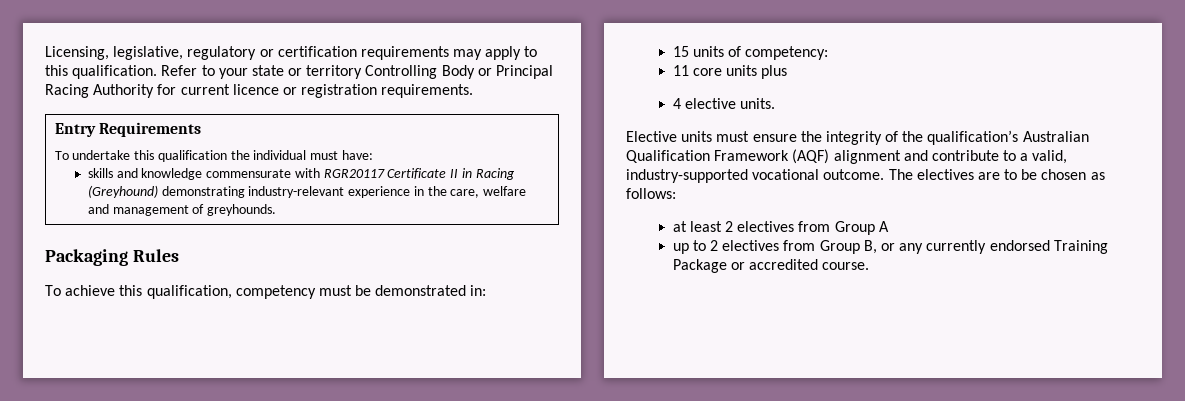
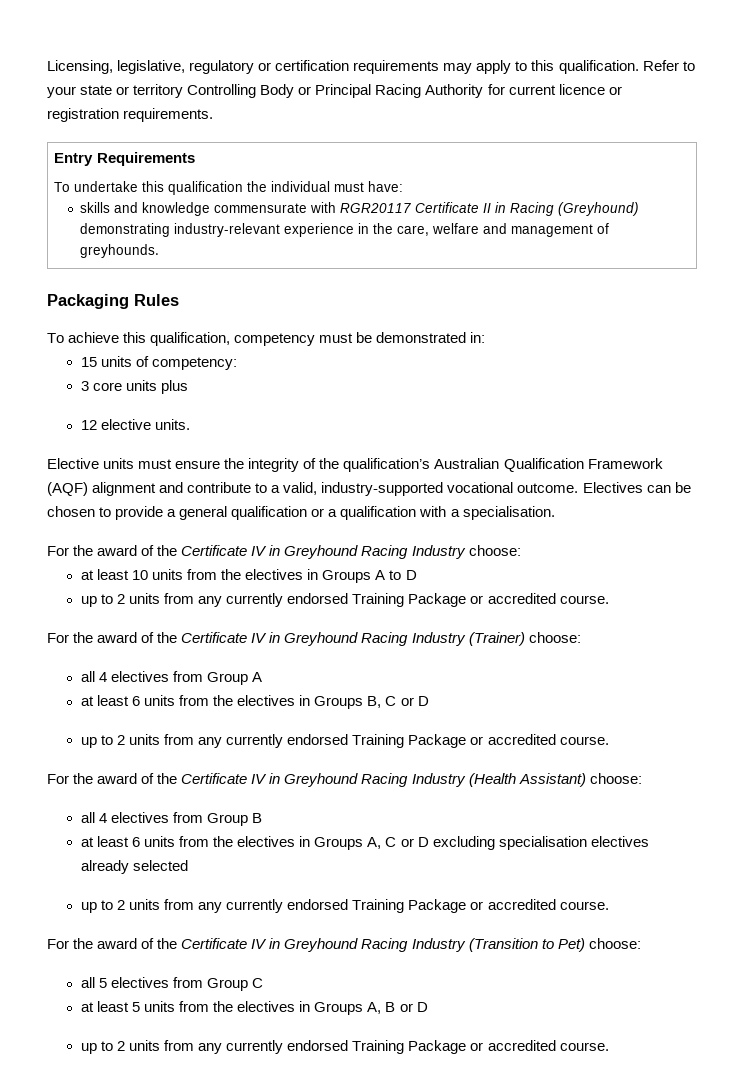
[672,65,689,76] 11 -> [80,381,89,391] 3
[672,98,681,109] 4 -> [80,420,97,430] 12
[888,169,1105,180] [626,188,676,199] [672,221,889,235] [672,240,1108,254] [672,259,870,273] The electives are to be chosen as follows: // at least 2 electives from Group A // up to 2 electives from Group B, or any currently endorsed Training Package or accredited course. -> [582,482,691,493] [47,506,555,520] [47,545,521,559] [80,569,417,583] [80,593,609,607] [47,632,581,646] [80,671,263,685] [80,695,429,709] [80,734,609,748] [47,773,642,787] [80,812,263,826] [80,836,649,850] [80,860,189,874] [80,899,609,913] [47,938,641,952] [80,977,264,991] [80,1001,428,1015] [80,1040,609,1054] Electives can be chosen to provide a general qualification or a qualification with a specialisation. // For the award of the Certificate IV in Greyhound Racing Industry choose: // at least 10 units from the electives in Groups A to D // up to 2 units from any currently endorsed Training Package or accredited course. // For the award of the Certificate IV in Greyhound Racing Industry (Trainer) choose: // all 4 electives from Group A // at least 6 units from the electives in Groups B, C or D // up to 2 units from any currently endorsed Training Package or accredited course. // For the award of the Certificate IV in Greyhound Racing Industry (Health Assistant) choose: // all 4 electives from Group B // at least 6 units from the electives in Groups A, C or D excluding specialisation electives already selected // up to 2 units from any currently endorsed Training Package or accredited course. // For the award of the Certificate IV in Greyhound Racing Industry (Transition to Pet) choose: // all 5 electives from Group C // at least 5 units from the electives in Groups A, B or D // up to 2 units from any currently endorsed Training Package or accredited course.

